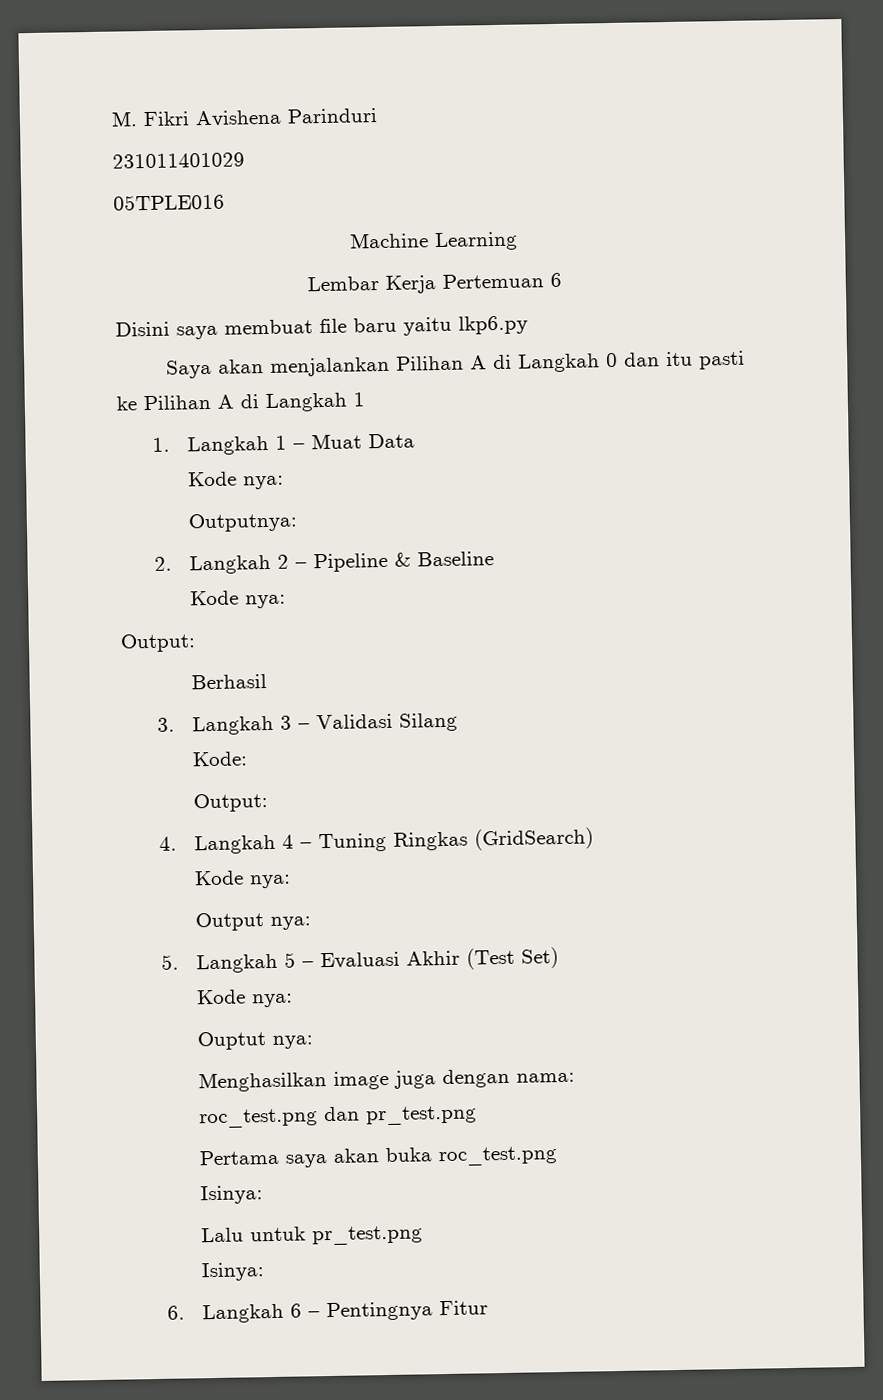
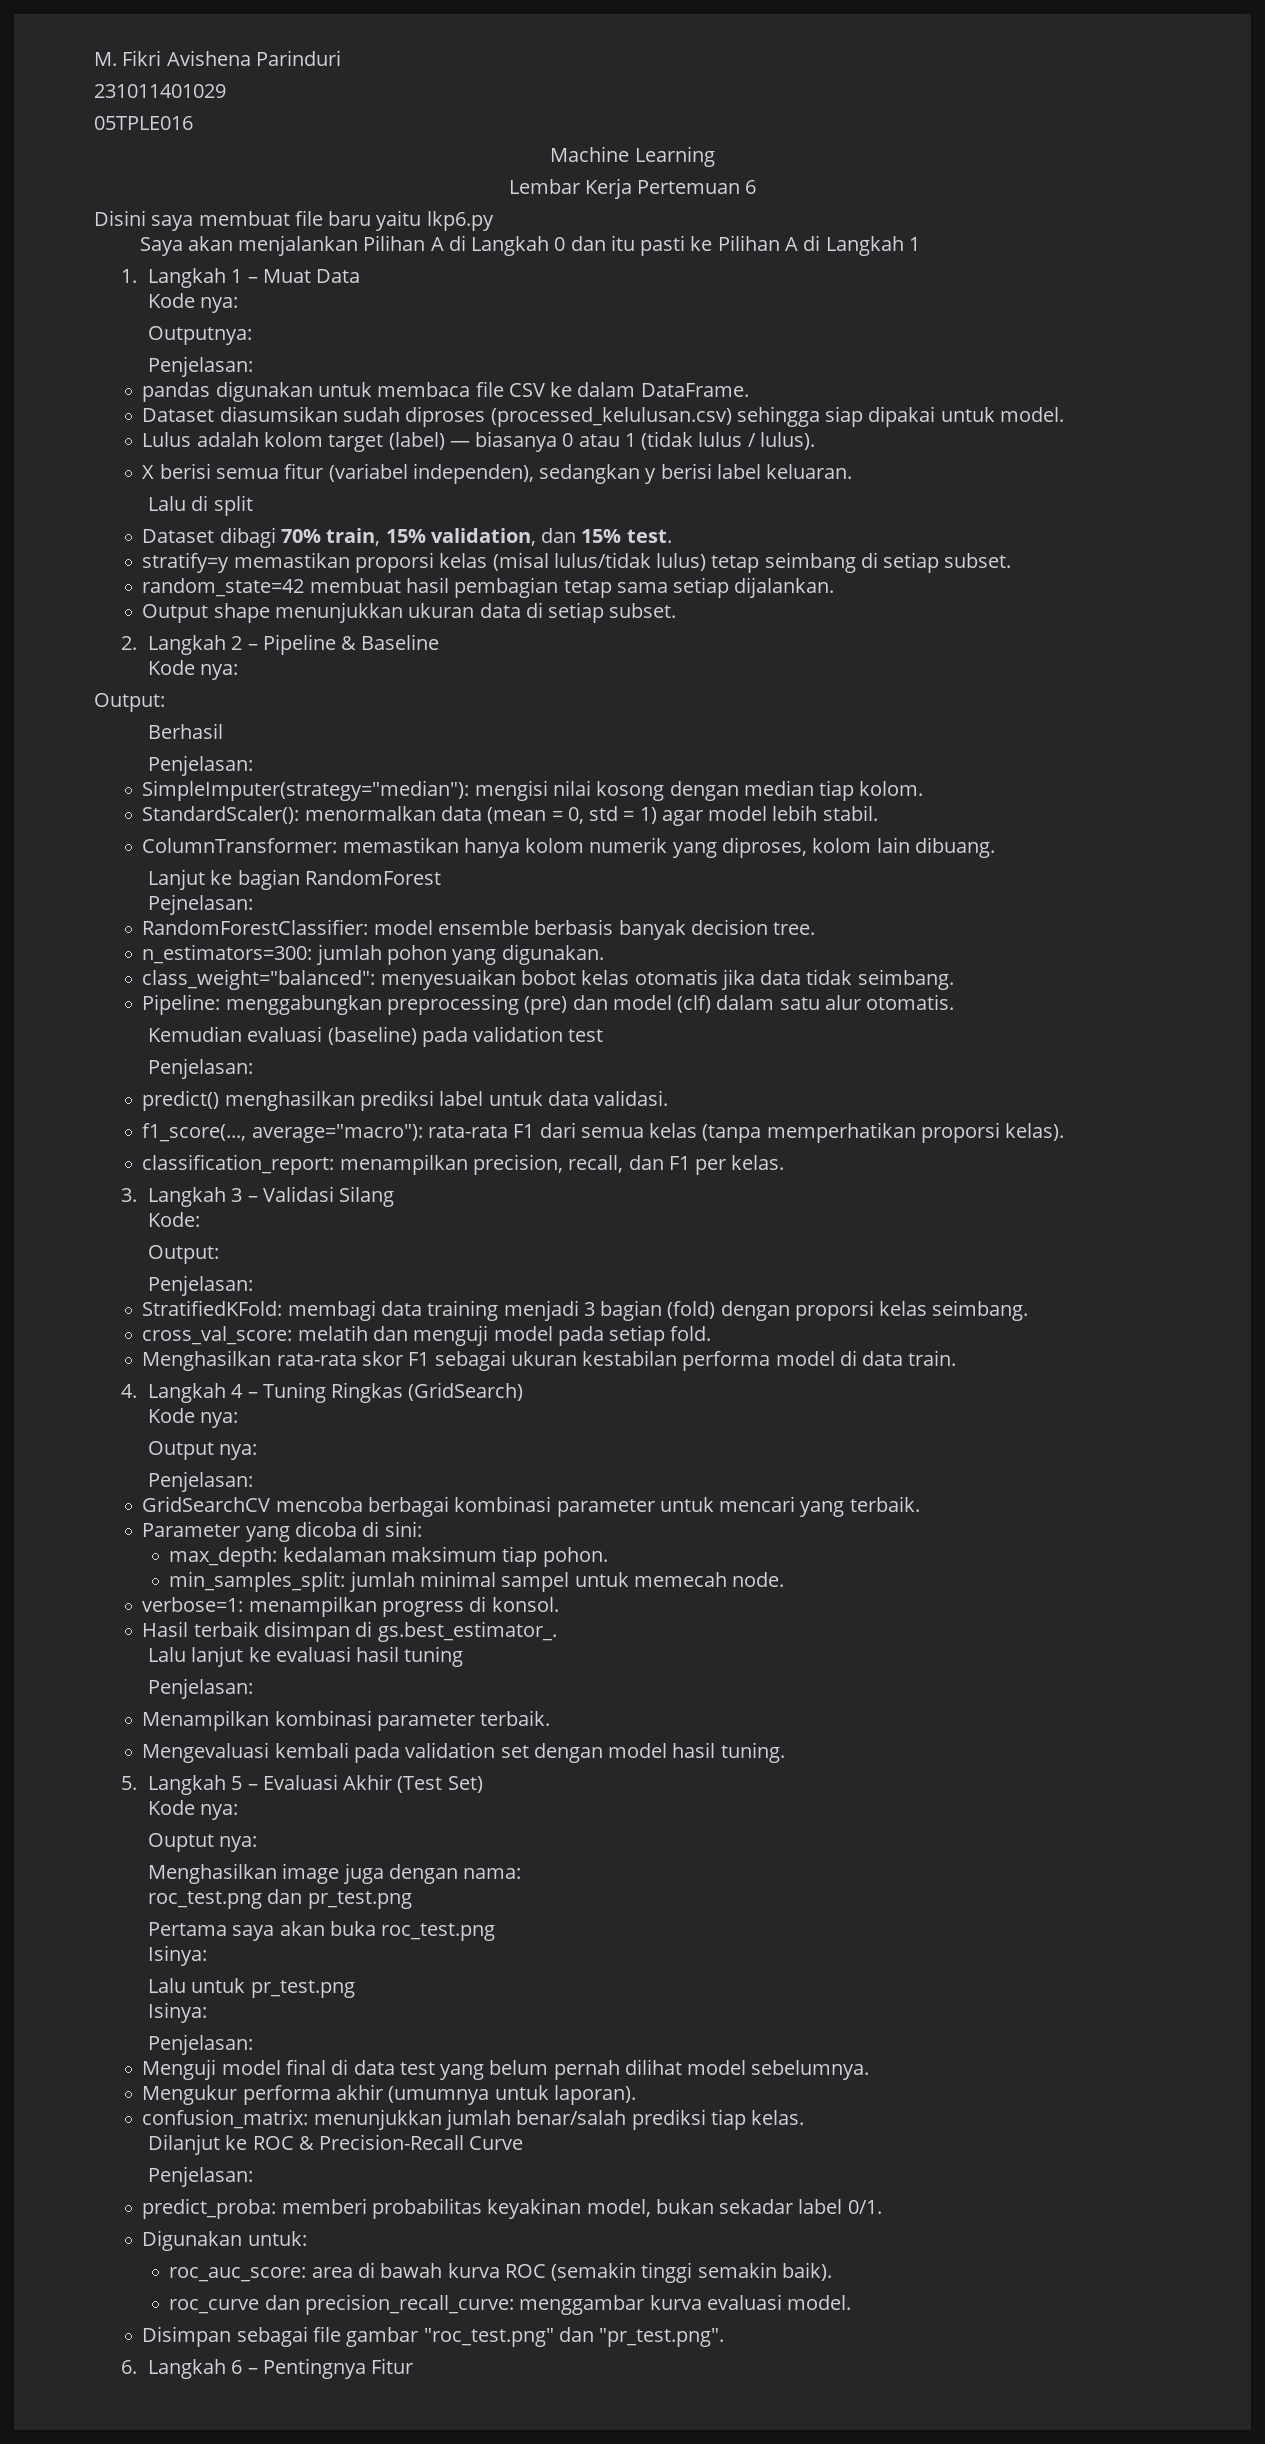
(298, 522) none -> [147,356,253,377] [142,381,749,402] [142,406,1064,427] [142,431,815,452] [142,463,853,484] [147,495,253,516] [142,527,672,548] [142,552,1012,573] [142,577,835,598] [142,602,677,623] // Penjelasan: // pandas digunakan untuk membaca file CSV ke dalam DataFrame. // Dataset diasumsikan sudah diproses (processed_kelulusan.csv) sehingga siap dipakai untuk model. // Lulus adalah kolom target (label) — biasanya 0 atau 1 (tidak lulus / lulus). // X berisi semua fitur (variabel independen), sedangkan y berisi label keluaran. // Lalu di split // Dataset dibagi 70% train, 15% validation, dan 15% test. // stratify=y memastikan proporsi kelas (misal lulus/tidak lulus) tetap seimbang di setiap subset. // random_state=42 membuat hasil pembagian tetap sama setiap dijalankan. // Output shape menunjukkan ukuran data di setiap subset.
(267, 682) none -> [147,755,253,776] [142,780,924,801] [142,805,878,826] [142,837,995,858] [147,869,441,890] [147,894,253,915] [142,919,816,940] [142,944,604,965] [142,969,954,990] [142,994,955,1015] [147,1026,604,1047] [147,1058,253,1079] [142,1090,669,1111] [142,1122,1065,1143] [142,1154,785,1175] // Penjelasan: // SimpleImputer(strategy="median"): mengisi nilai kosong dengan median tiap kolom. // StandardScaler(): menormalkan data (mean = 0, std = 1) agar model lebih stabil. // ColumnTransformer: memastikan hanya kolom numerik yang diproses, kolom lain dibuang. // Lanjut ke bagian RandomForest // Pejnelasan: // RandomForestClassifier: model ensemble berbasis banyak decision tree. // n_estimators=300: jumlah pohon yang digunakan. // class_weight="balanced": menyesuaikan bobot kelas otomatis jika data tidak seimbang. // Pipeline: menggabungkan preprocessing (pre) dan model (clf) dalam satu alur otomatis. // Kemudian evaluasi (baseline) pada validation test // Penjelasan: // predict() menghasilkan prediksi label untuk data validasi. // f1_score(..., average="macro"): rata-rata F1 dari semua kelas (tanpa memperhatikan proporsi kelas). // classification_report: menampilkan precision, recall, dan F1 per kelas.
(268, 803) none -> [147,1275,253,1296] [142,1300,1029,1321] [142,1325,712,1346] [142,1350,957,1371] // Penjelasan: // StratifiedKFold: membagi data training menjadi 3 bagian (fold) dengan proporsi kelas seimbang. // cross_val_score: melatih dan menguji model pada setiap fold. // Menghasilkan rata-rata skor F1 sebagai ukuran kestabilan performa model di data train.
(311, 923) none -> [147,1471,253,1492] [142,1496,920,1517] [142,1521,422,1542] [169,1546,608,1567] [169,1571,785,1592] [142,1596,559,1617] [142,1621,557,1642] [147,1646,464,1667] [147,1678,253,1699] [142,1710,551,1731] [142,1742,785,1763] // Penjelasan: // GridSearchCV mencoba berbagai kombinasi parameter untuk mencari yang terbaik. // Parameter yang dicoba di sini: // max_depth: kedalaman maksimum tiap pohon. // min_samples_split: jumlah minimal sampel untuk memecah node. // verbose=1: menampilkan progress di konsol. // Hasil terbaik disimpan di gs.best_estimator_. // Lalu lanjut ke evaluasi hasil tuning // Penjelasan: // Menampilkan kombinasi parameter terbaik. // Mengevaluasi kembali pada validation set dengan model hasil tuning.
(264, 1272) none -> [147,2034,253,2055] [142,2059,870,2080] [142,2084,636,2105] [142,2109,805,2130] [147,2134,524,2155] [147,2166,253,2187] [142,2198,882,2219] [142,2230,307,2251] [169,2262,832,2283] [169,2294,852,2315] [142,2326,725,2347] // Penjelasan: // Menguji model final di data test yang belum pernah dilihat model sebelumnya. // Mengukur performa akhir (umumnya untuk laporan). // confusion_matrix: menunjukkan jumlah benar/salah prediksi tiap kelas. // Dilanjut ke ROC & Precision-Recall Curve // Penjelasan: // predict_proba: memberi probabilitas keyakinan model, bukan sekadar label 0/1. // Digunakan untuk: // roc_auc_score: area di bawah kurva ROC (semakin tinggi semakin baik). // roc_curve dan precision_recall_curve: menggambar kurva evaluasi model. // Disimpan sebagai file gambar "roc_test.png" dan "pr_test.png".

